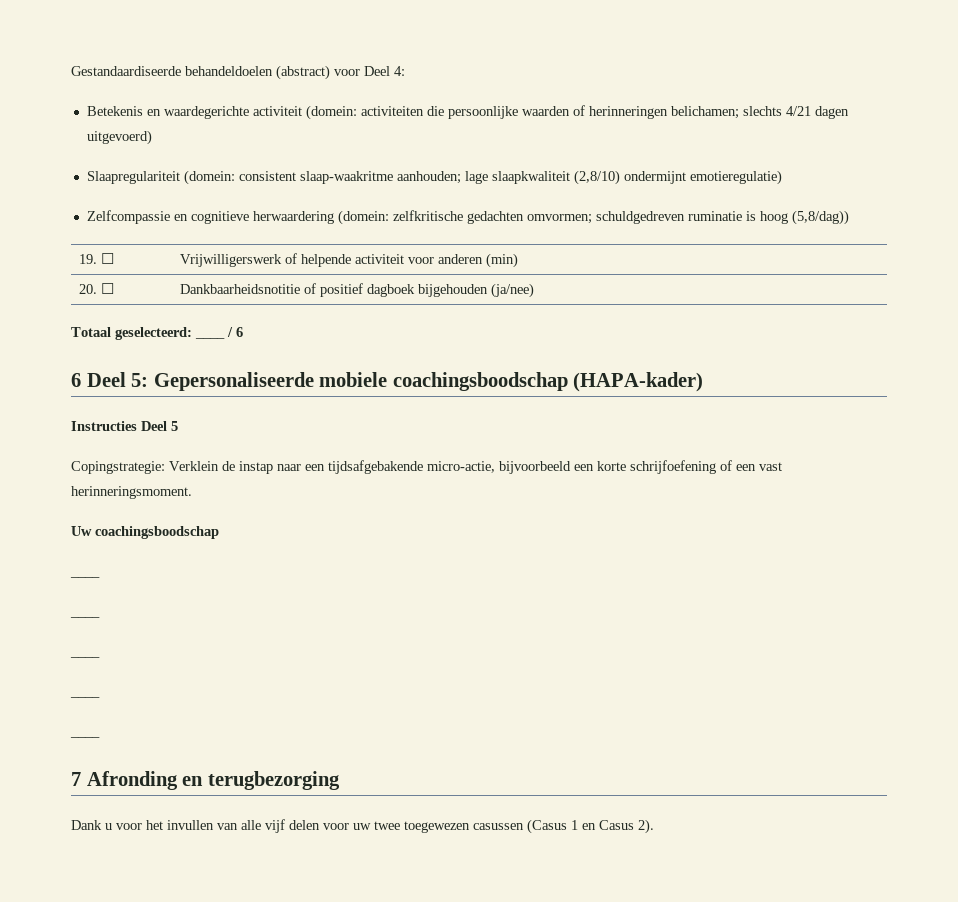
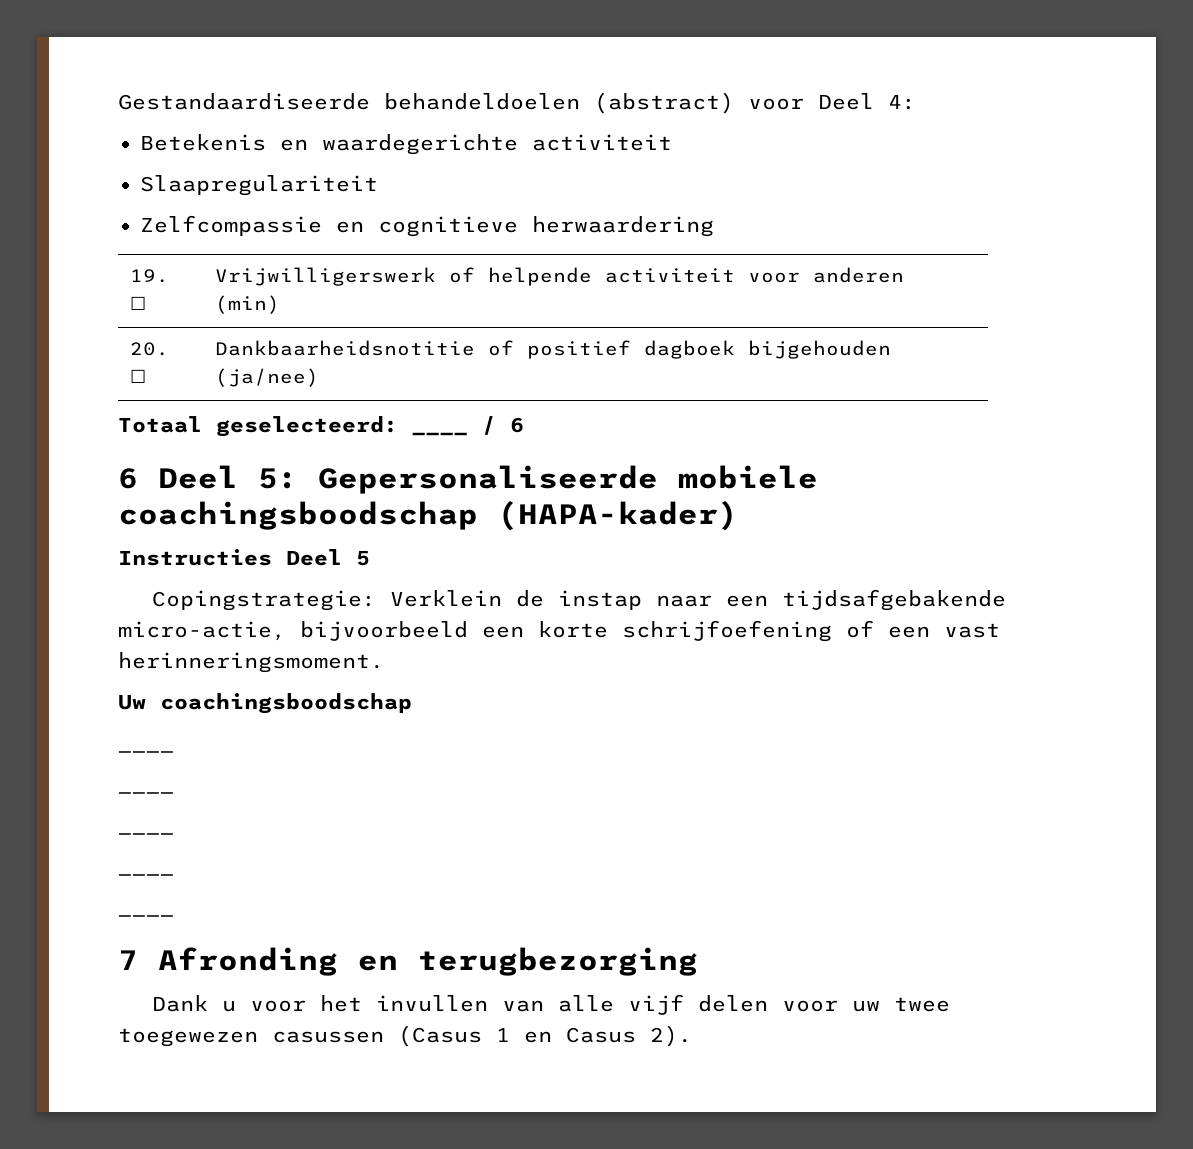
[305,105,849,120] [86,130,152,145] [86,170,782,185] [86,210,849,225] (domein: activiteiten die persoonlijke waarden of herinneringen belichamen; slechts 4/21 dagen uitgevoerd) // Slaapregulariteit (domein: consistent slaap-waakritme aanhouden; lage slaapkwaliteit (2,8/10) ondermijnt emotieregulatie) // Zelfcompassie en cognitieve herwaardering (domein: zelfkritische gedachten omvormen; schuldgedreven ruminatie is hoog (5,8/dag)) -> [140,175,378,196] [140,215,714,237] // Slaapregulariteit // Zelfcompassie en cognitieve herwaardering

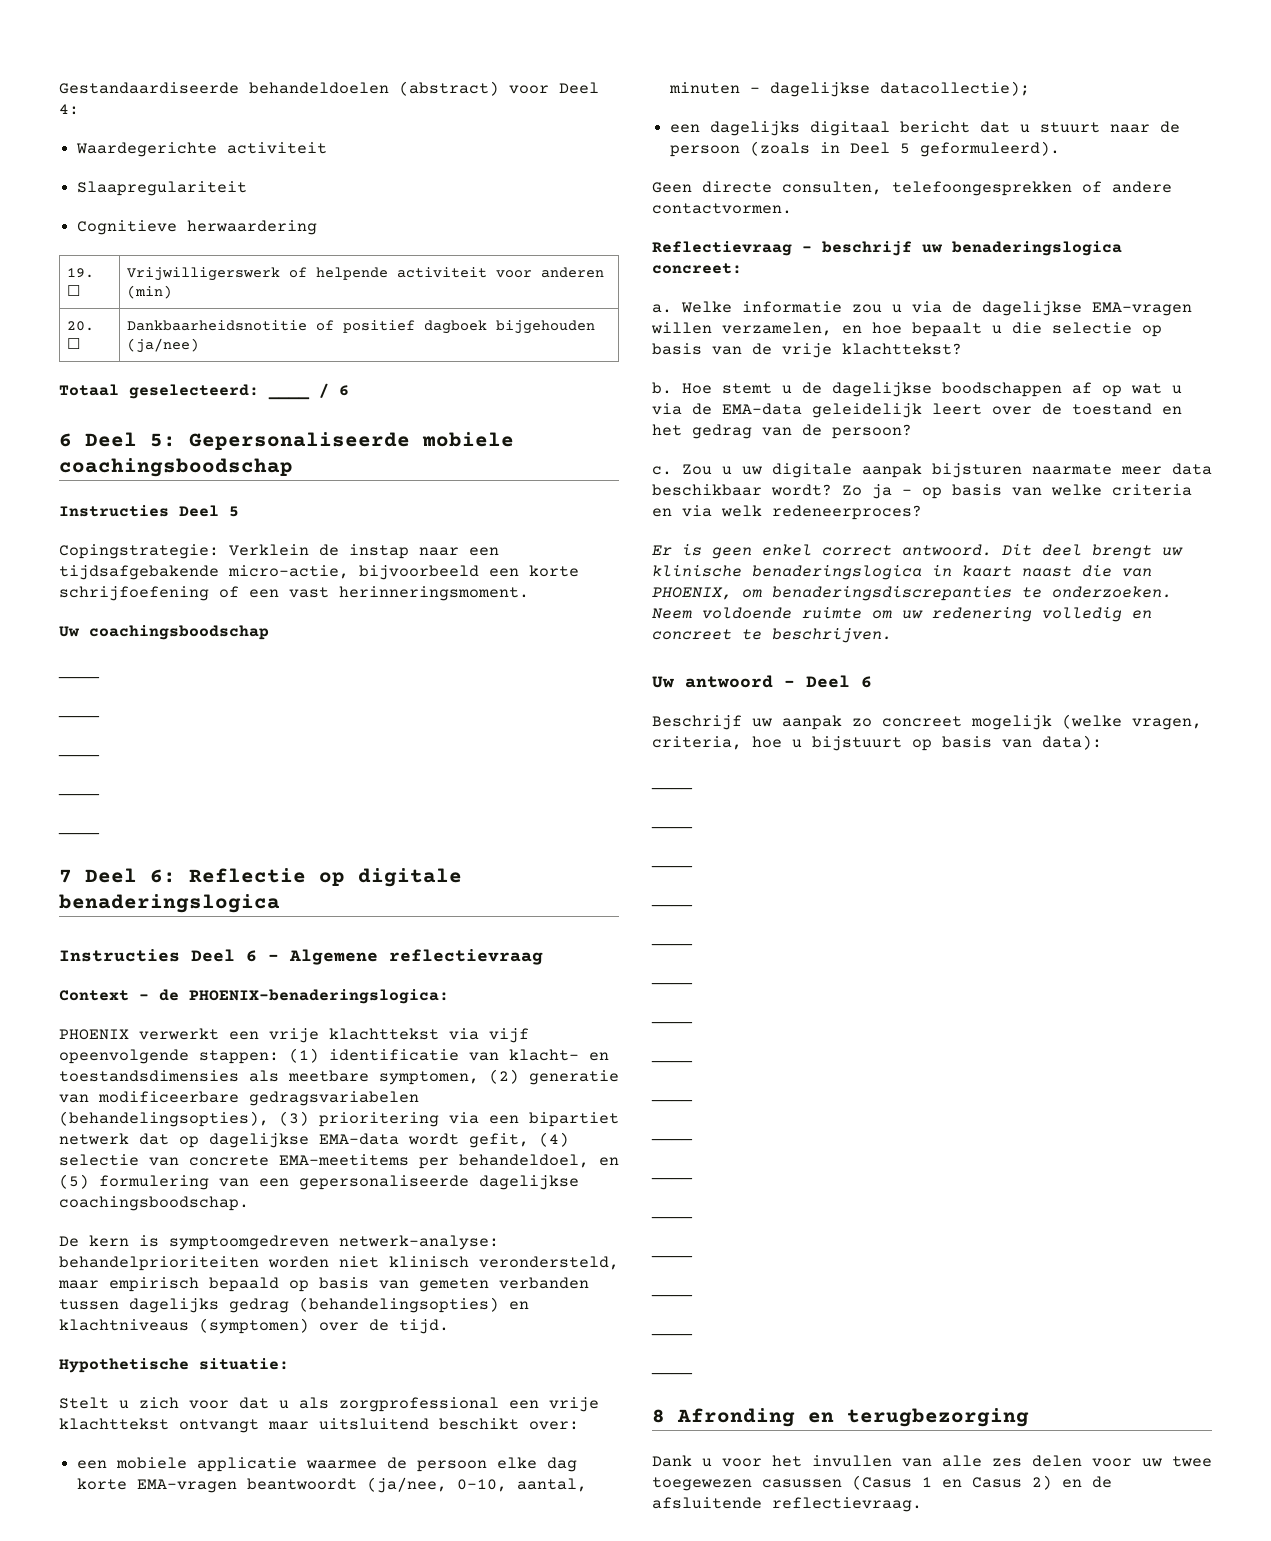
[140,134,518,155] Betekenis en waardegerichte -> [76,142,218,157] Waardegerichte
[140,215,518,237] Zelfcompassie en cognitieve -> [77,220,178,235] Cognitieve
[498,501,738,531] (HAPA-kader) -> (293, 467) none
(138, 960) none -> [85,868,462,887] [59,894,280,913] [59,949,543,965] [59,989,449,1004] [59,1028,529,1043] [59,1048,609,1064] [59,1069,619,1085] [59,1091,419,1106] [59,1111,619,1127] [59,1132,569,1148] [59,1154,619,1169] [59,1174,579,1190] [59,1196,249,1211] [59,1235,499,1250] [59,1256,619,1271] [58,1277,589,1292] [59,1297,529,1313] [59,1318,449,1334] [59,1358,289,1373] [59,1397,599,1412] [59,1418,579,1433] [77,1457,578,1472] [77,1477,588,1493] [669,81,1031,97] [670,121,1181,136] [670,141,1061,157] [652,181,1172,196] [652,203,792,214] [652,241,1122,256] [652,263,742,274] [652,301,1192,316] [651,322,1162,337] [652,343,962,358] [652,382,1182,397] [652,403,1182,418] [652,424,912,439] [652,463,1212,478] [652,484,1192,499] [652,505,922,520] [652,544,1183,559] [652,565,1152,580] [652,586,1172,601] [652,607,1152,622] [652,628,892,643] [652,675,872,688] [652,714,1202,730] [652,735,1102,751] [651,786,693,790] [651,825,693,829] [651,864,693,868] [651,903,693,907] [651,942,693,946] [651,981,693,985] [651,1020,693,1024] [651,1059,693,1063] [651,1098,693,1102] [651,1137,693,1141] [651,1176,693,1180] [651,1215,693,1219] [651,1254,693,1258] [651,1293,693,1297] [651,1332,693,1336] [651,1371,693,1375] [652,1409,665,1423] Deel 6: Reflectie op digitale benaderingslogica // Instructies Deel 6 – Algemene reflectievraag // Context – de PHOENIX-benaderingslogica: // PHOENIX verwerkt een vrije klachttekst via vijf opeenvolgende stappen: (1) identificatie van klacht- en toestandsdimensies als meetbare symptomen, (2) generatie van modificeerbare gedragsvariabelen (behandelingsopties), (3) prioritering via een bipartiet netwerk dat op dagelijkse EMA-data wordt gefit, (4) selectie van concrete EMA-meetitems per behandeldoel, en (5) formulering van een gepersonaliseerde dagelijkse coachingsboodschap. // De kern is symptoomgedreven netwerk-analyse: behandelprioriteiten worden niet klinisch verondersteld, maar empirisch bepaald op basis van gemeten verbanden tussen dagelijks gedrag (behandelingsopties) en klachtniveaus (symptomen) over de tijd. // Hypothetische situatie: // Stelt u zich voor dat u als zorgprofessional een vrije klachttekst ontvangt maar uitsluitend beschikt over: // een mobiele applicatie waarmee de persoon elke dag korte EMA-vragen beantwoordt (ja/nee, 0–10, aantal, minuten – dagelijkse datacollectie); // een dagelijks digitaal bericht dat u stuurt naar de persoon (zoals in Deel 5 geformuleerd). // Geen directe consulten, telefoongesprekken of andere contactvormen. // Reflectievraag – beschrijf uw benaderingslogica concreet: // a. Welke informatie zou u via de dagelijkse EMA-vragen willen verzamelen, en hoe bepaalt u die selectie op basis van de vrije klachttekst? // b. Hoe stemt u de dagelijkse boodschappen af op wat u via de EMA-data geleidelijk leert over de toestand en het gedrag van de persoon? // c. Zou u uw digitale aanpak bijsturen naarmate meer data beschikbaar wordt? Zo ja – op basis van welke criteria en via welk redeneerproces? // Er is geen enkel correct antwoord. Dit deel brengt uw klinische benaderingslogica in kaart naast die van PHOENIX, om benaderingsdiscrepanties te onderzoeken. Neem voldoende ruimte om uw redenering volledig en concreet te beschrijven. // Uw antwoord – Deel 6 // Beschrijf uw aanpak zo concreet mogelijk (welke vragen, criteria, hoe u bijstuurt op basis van data): // ____ // ____ // ____ // ____ // ____ // ____ // ____ // ____ // ____ // ____ // ____ // ____ // ____ // ____ // ____ // ____ // 8
[628,994,685,1015] vijf -> [992,1458,1022,1467] zes
[650,1025,692,1047] 2). -> [1032,1475,1112,1490] [652,1497,922,1512] 2) en de afsluitende reflectievraag.

